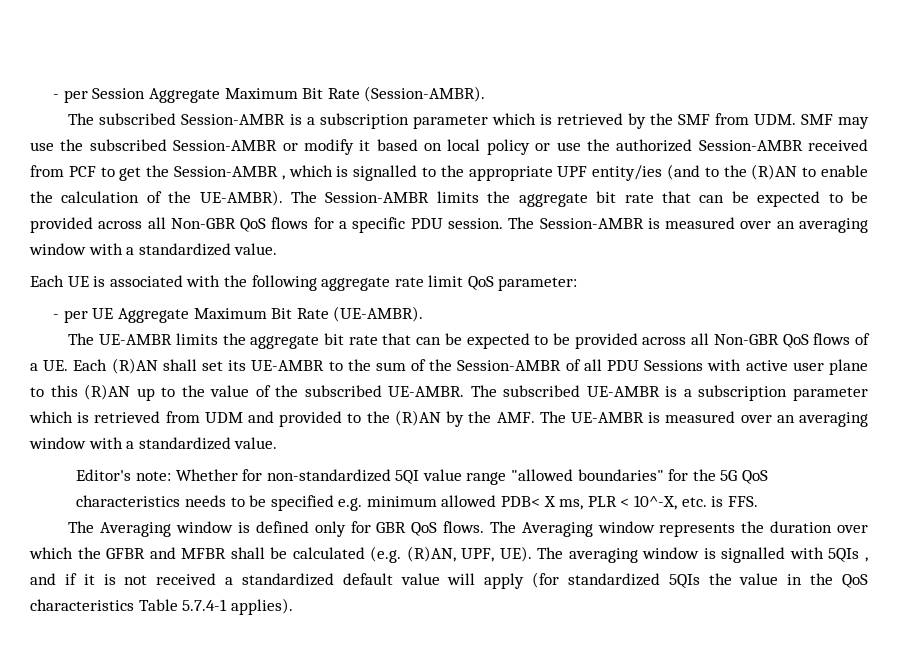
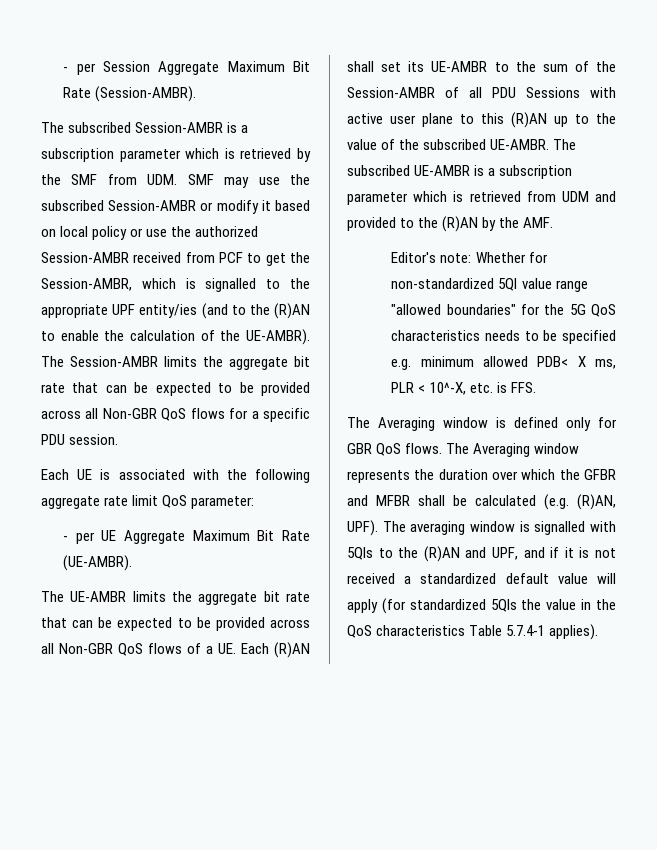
[173,166,285,180] Session-AMBR , -> [41,278,132,291] Session-AMBR,
[508,217,868,233] [29,243,278,256] The Session-AMBR is measured over an averaging window with a standardized value. -> (119, 439) none
[539,411,869,427] [29,437,278,450] The UE-AMBR is measured over an averaging window with a standardized value. -> (554, 222) none
[461,546,532,562] UPF, UE). -> [347,520,378,536] UPF).
[864,557,868,562] , -> [378,546,518,562] to the (R)AN and UPF,

